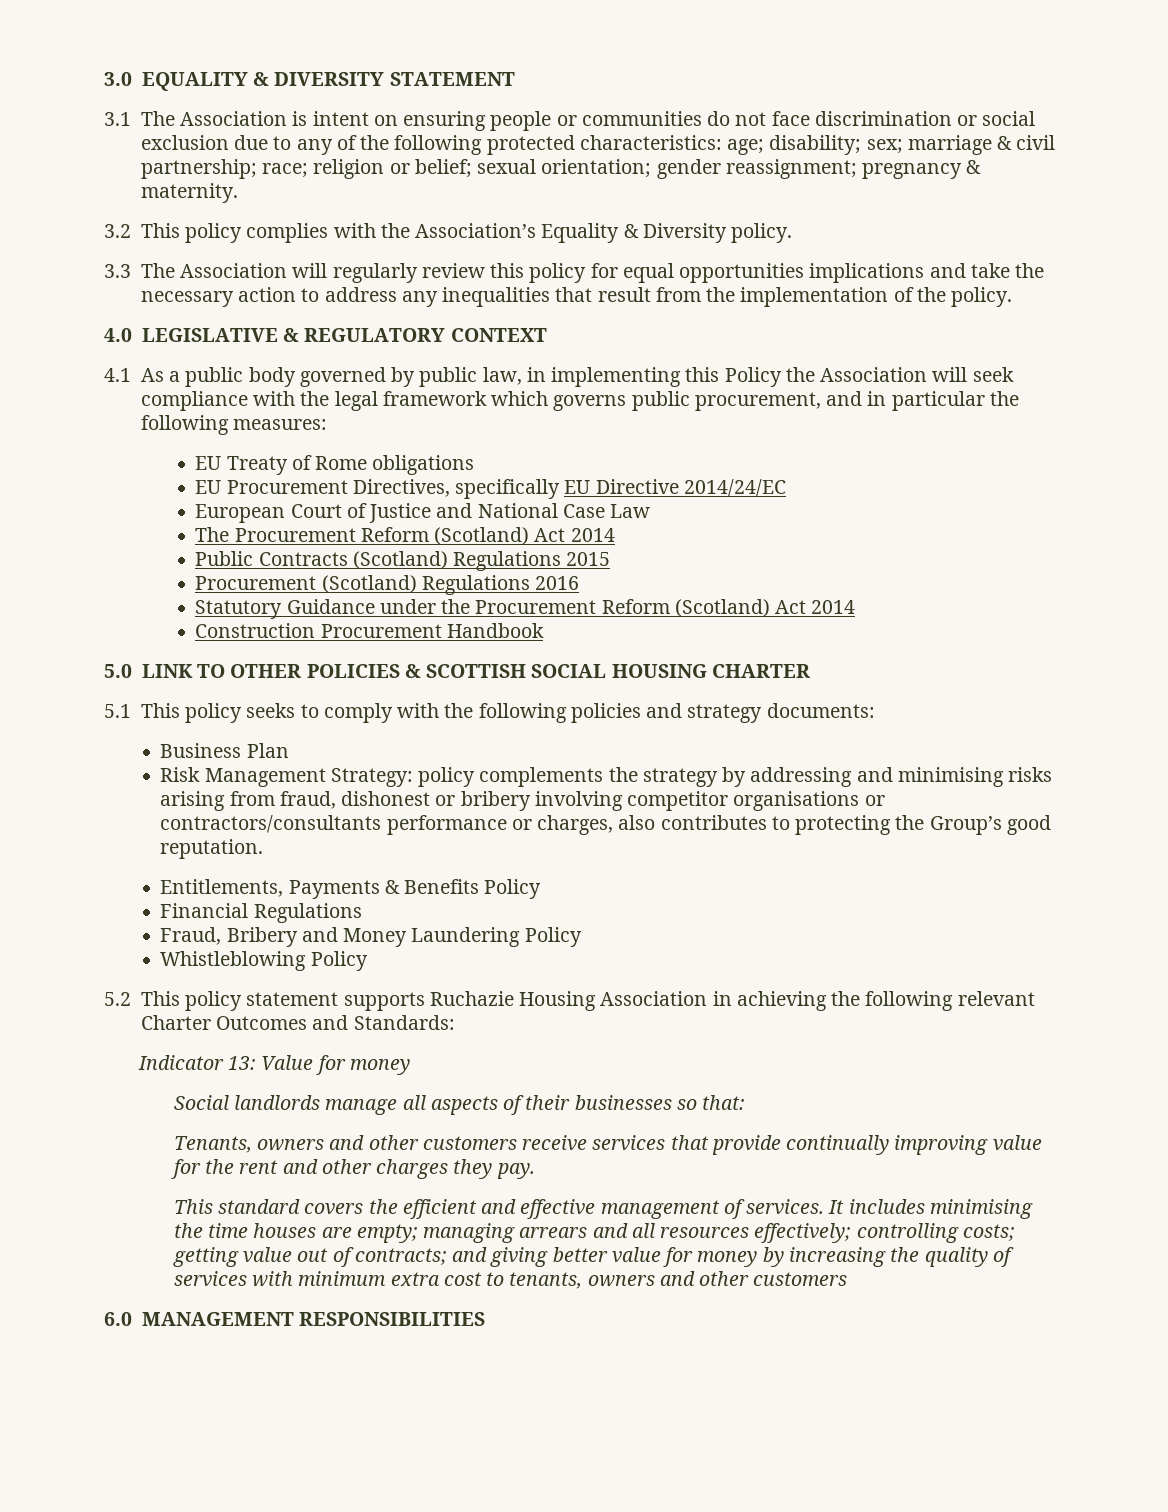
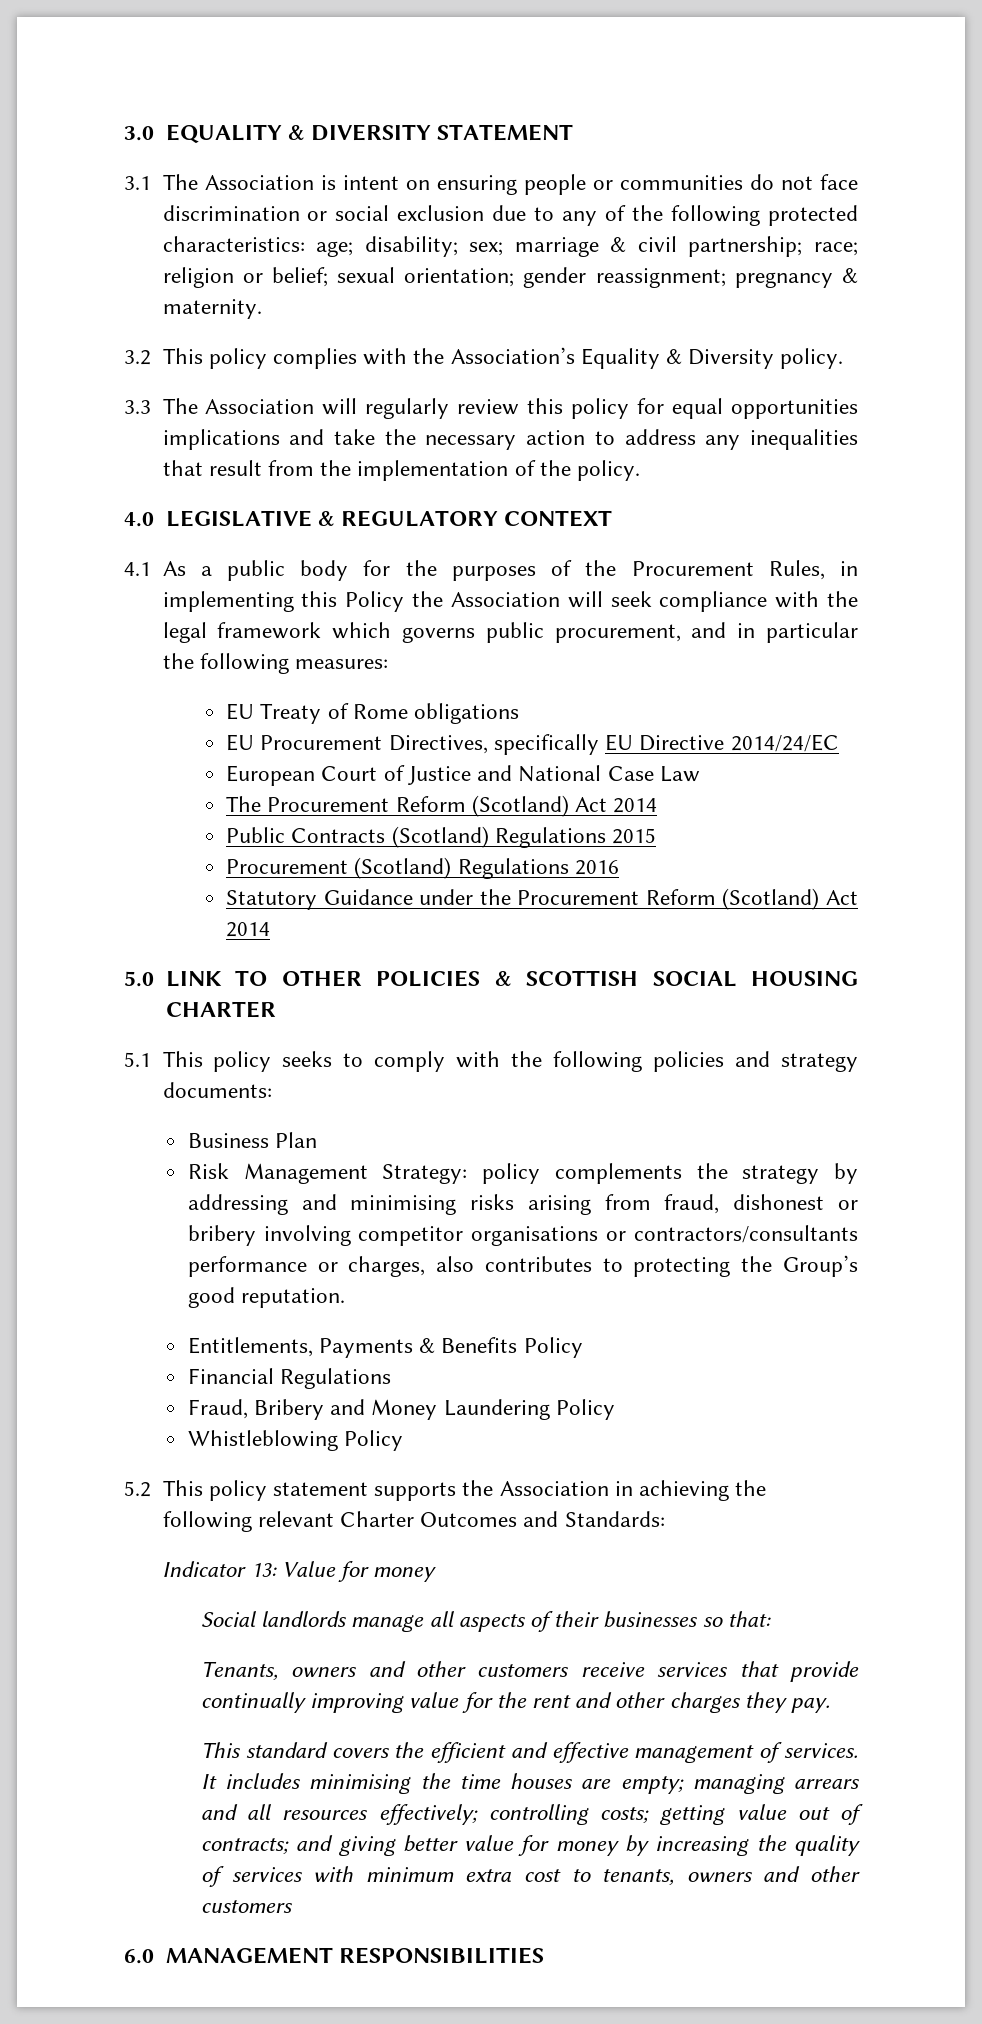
[299,367,522,387] governed by public law, -> [363,560,825,581] for the purposes of the Procurement Rules,
[195,623,544,638] // Construction Procurement Handbook -> (271, 929) none
[429,991,597,1011] Ruchazie Housing -> [462,1480,494,1496] the

